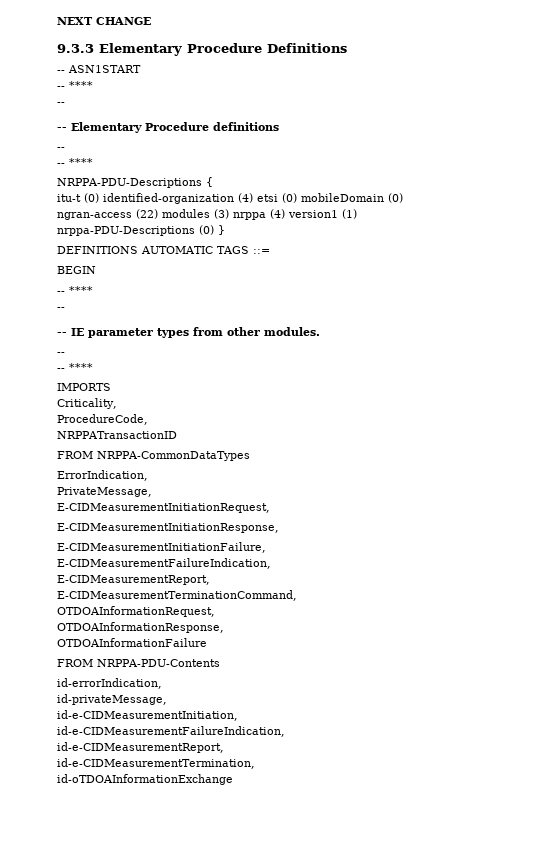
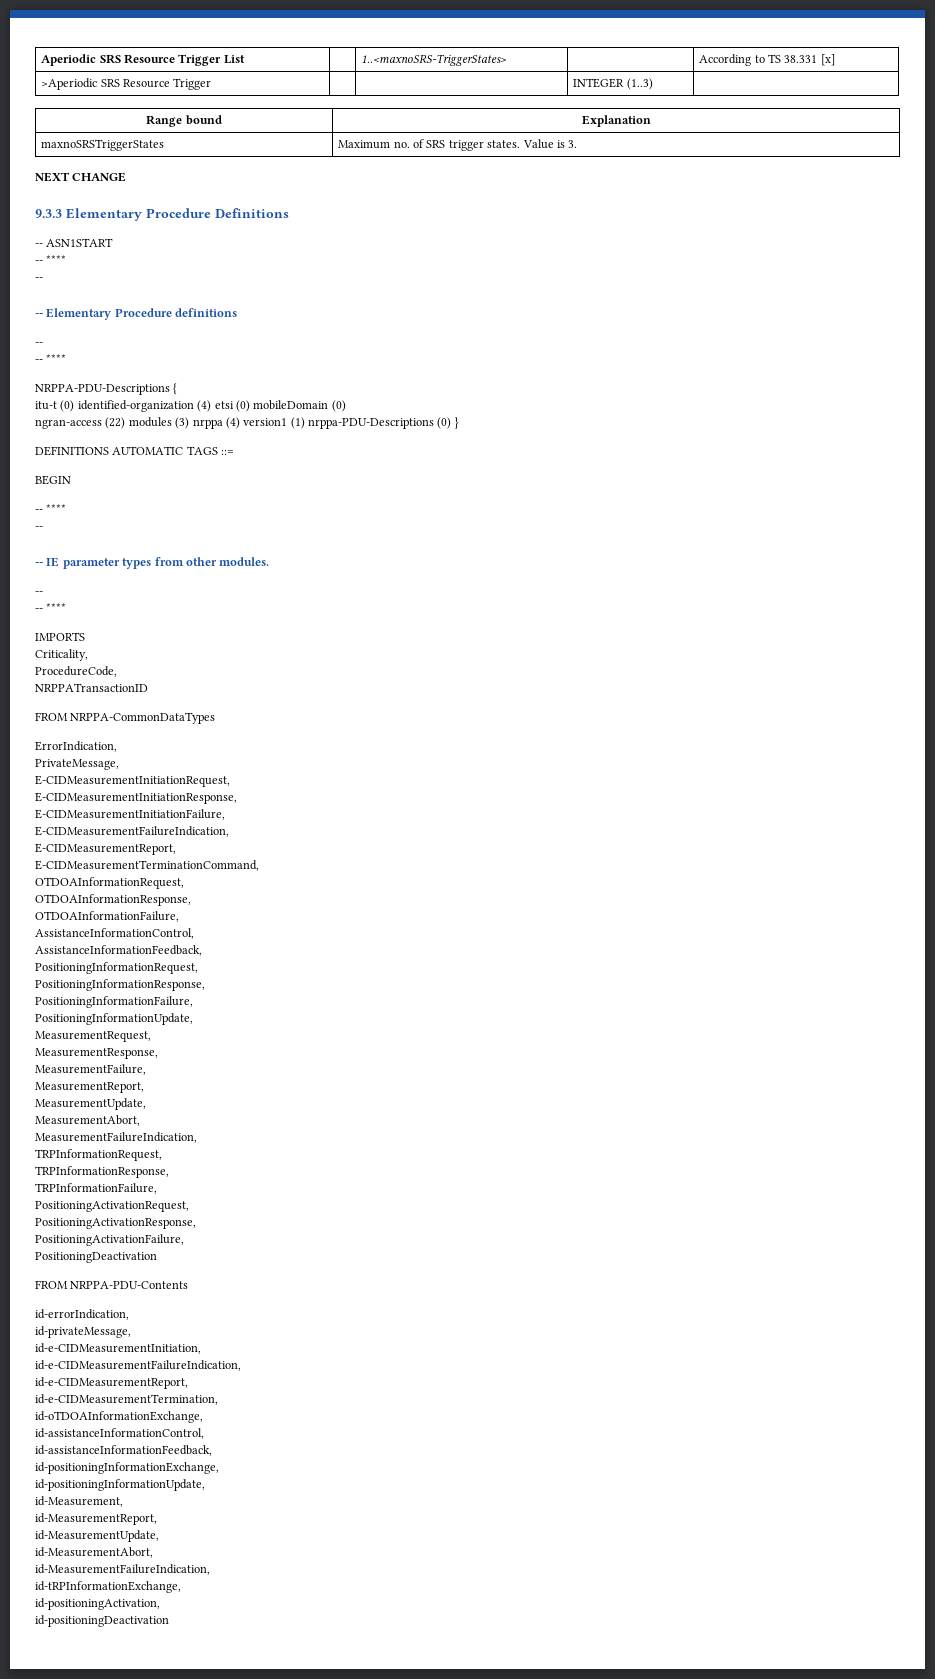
(57, 21) none -> [41,54,245,66] [361,54,508,66] [699,54,835,66] [41,78,212,90] [573,78,653,90] [146,115,222,127] [581,115,651,127] [41,139,165,151] [338,139,578,151] Aperiodic SRS Resource Trigger List | | 1..<maxnoSRS-TriggerStates> | | According to TS 38.331 [x] // >Aperiodic SRS Resource Trigger | | | INTEGER (1..3) | // Range bound | Explanation // maxnoSRSTriggerStates | Maximum no. of SRS trigger states. Value is 3. //
[57,638,207,647] OTDOAInformationFailure -> [35,911,179,922] [35,928,194,939] [35,945,202,956] [35,962,198,974] [35,979,205,991] [35,996,193,1008] [35,1013,193,1025] [35,1031,151,1042] [35,1048,158,1059] [35,1064,146,1075] [35,1082,144,1093] [35,1098,146,1110] [35,1115,140,1126] [35,1132,197,1143] [35,1149,162,1161] [35,1166,169,1178] [35,1183,157,1194] [35,1201,189,1212] [35,1218,196,1229] [35,1234,184,1246] [35,1252,157,1263] OTDOAInformationFailure, // AssistanceInformationControl, // AssistanceInformationFeedback, // PositioningInformationRequest, // PositioningInformationResponse, // PositioningInformationFailure, // PositioningInformationUpdate, // MeasurementRequest, // MeasurementResponse, // MeasurementFailure, // MeasurementReport, // MeasurementUpdate, // MeasurementAbort, // MeasurementFailureIndication, // TRPInformationRequest, // TRPInformationResponse, // TRPInformationFailure, // PositioningActivationRequest, // PositioningActivationResponse, // PositioningActivationFailure, // PositioningDeactivation
[57,774,233,785] id-oTDOAInformationExchange -> [35,1411,203,1423] [35,1428,204,1439] [35,1445,212,1456] [35,1462,219,1474] [35,1479,205,1491] [35,1496,123,1507] [35,1513,157,1525] [35,1530,159,1542] [35,1547,153,1558] [35,1564,210,1575] [35,1581,181,1593] [35,1598,160,1610] [35,1615,169,1627] id-oTDOAInformationExchange, // id-assistanceInformationControl, // id-assistanceInformationFeedback, // id-positioningInformationExchange, // id-positioningInformationUpdate, // id-Measurement, // id-MeasurementReport, // id-MeasurementUpdate, // id-MeasurementAbort, // id-MeasurementFailureIndication, // id-tRPInformationExchange, // id-positioningActivation, // id-positioningDeactivation

